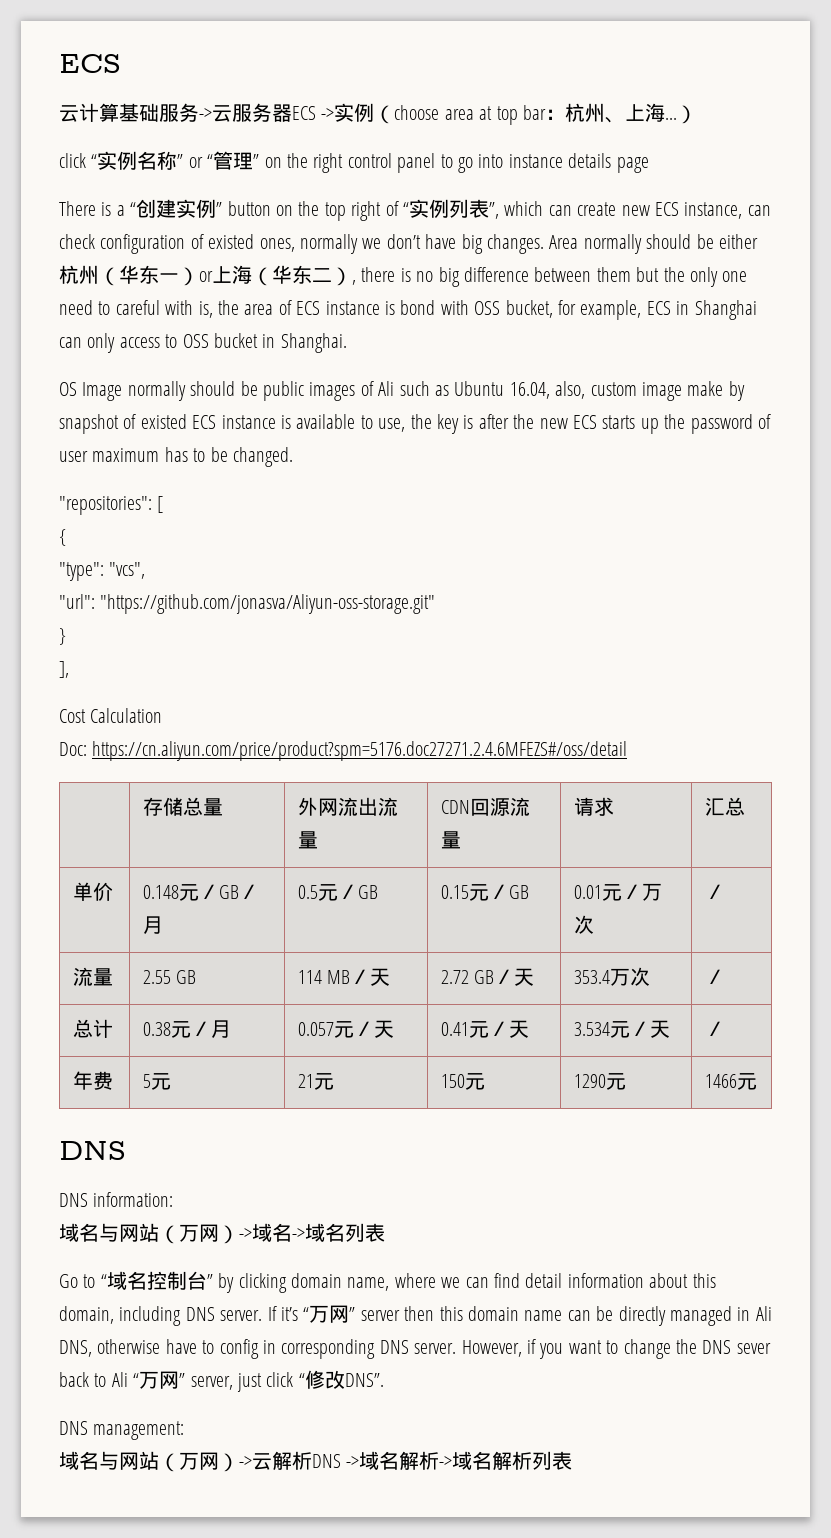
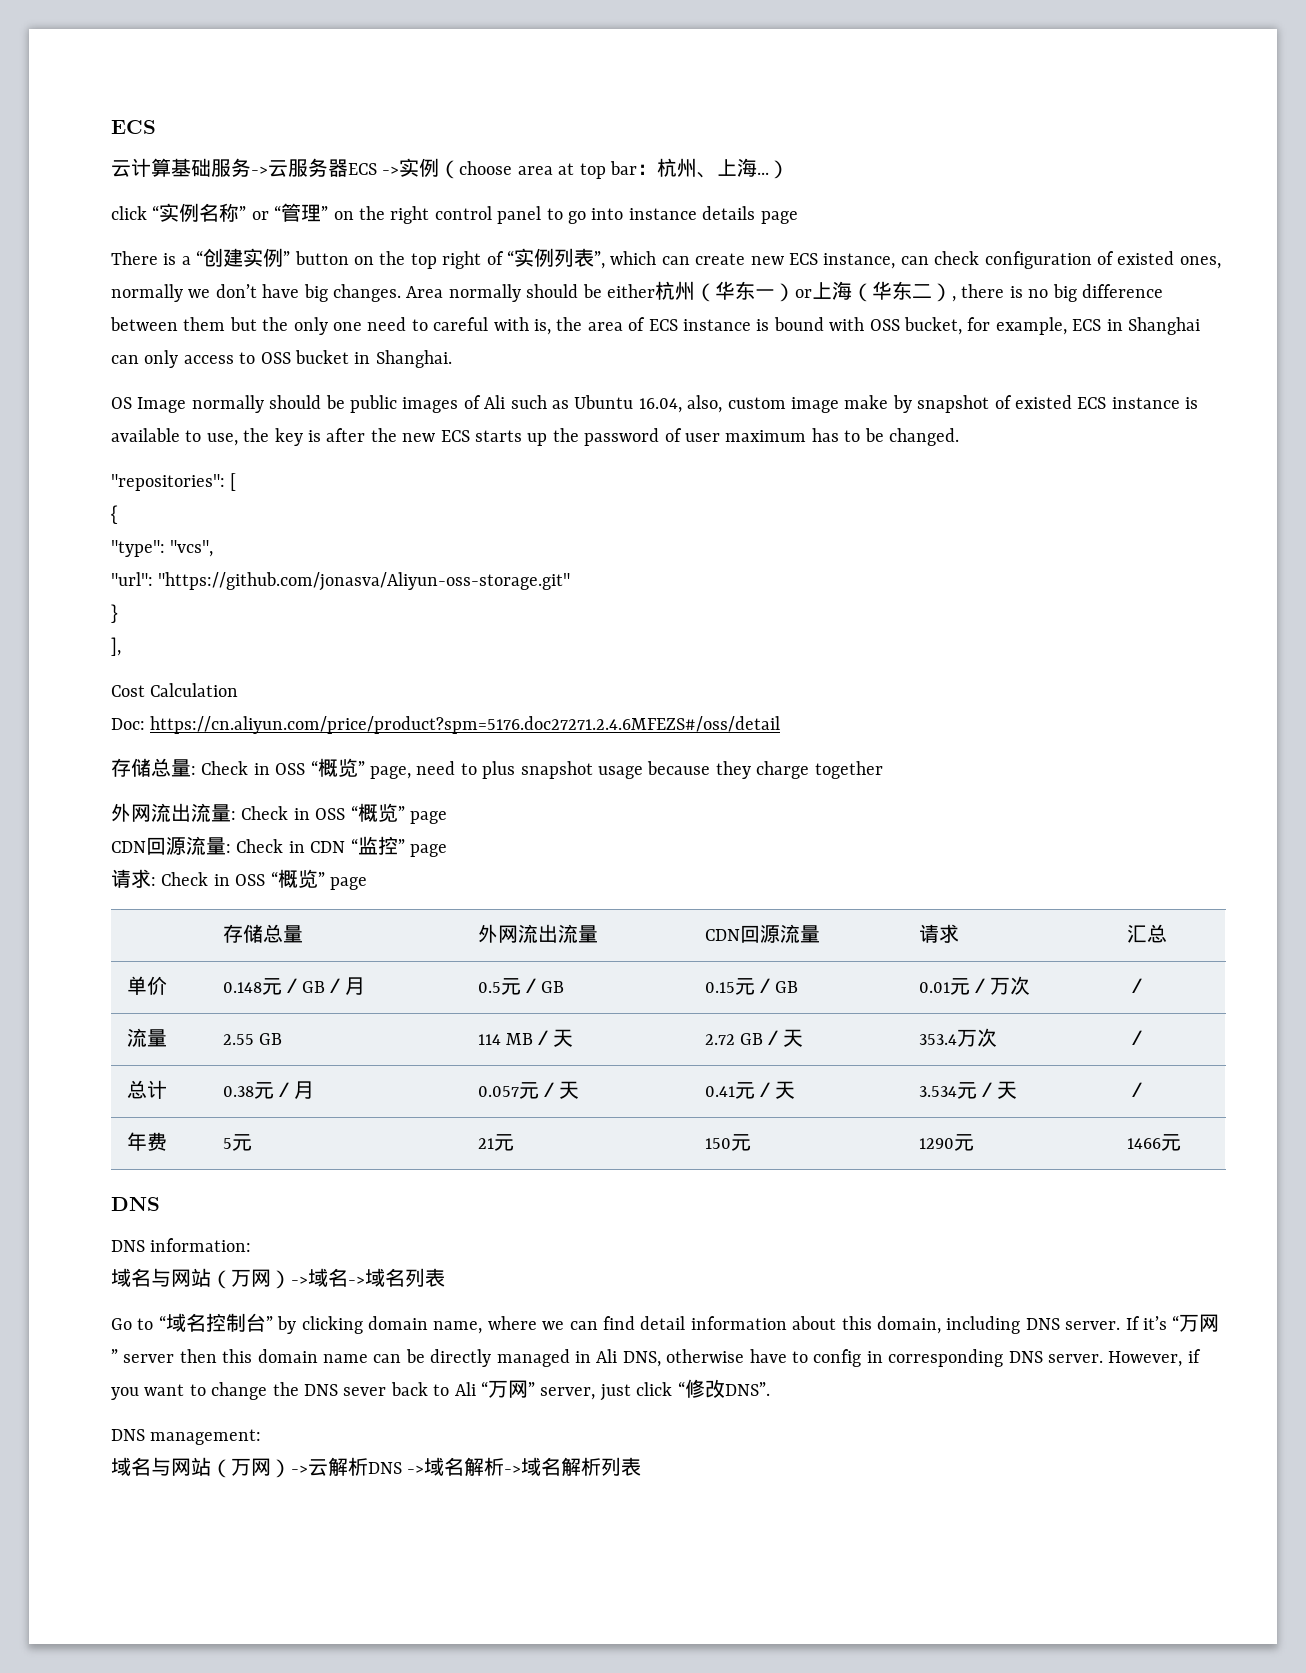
[400,300,436,315] bond -> [773,317,824,331] bound
(628, 751) none -> [111,758,883,779] [111,803,447,824] [111,836,447,857] [111,869,367,890] // 存储总量: Check in OSS “概览” page, need to plus snapshot usage because they charge together // 外网流出流量: Check in OSS “概览” page // CDN回源流量: Check in CDN “监控” page // 请求: Check in OSS “概览” page

